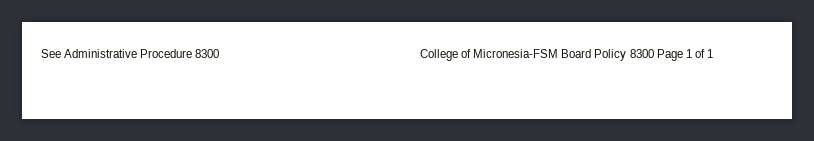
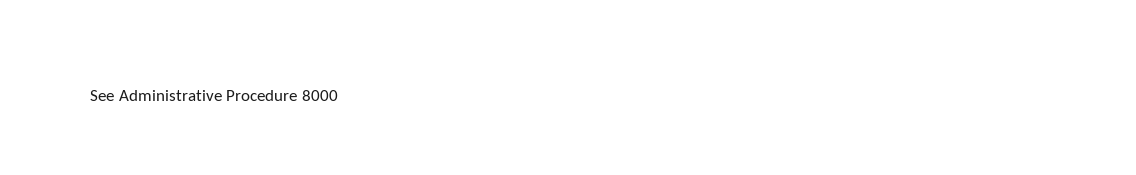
[195,49,220,58] [420,49,713,61] 8300 // College of Micronesia-FSM Board Policy 8300 Page 1 of 1 -> [301,90,338,101] 8000

